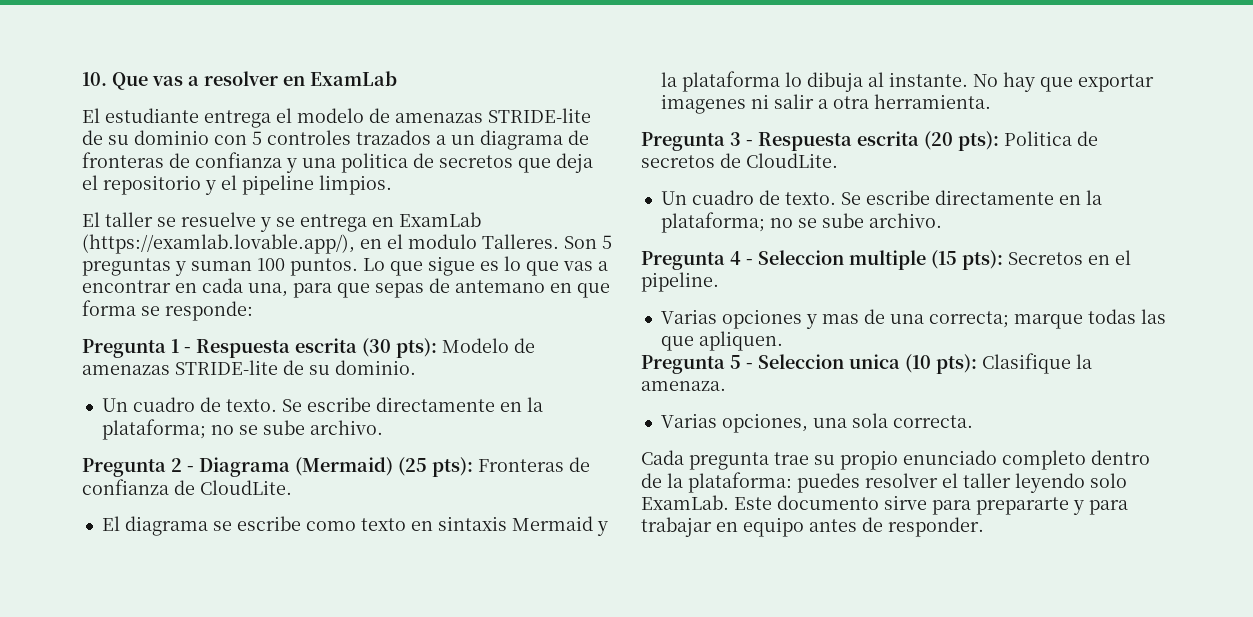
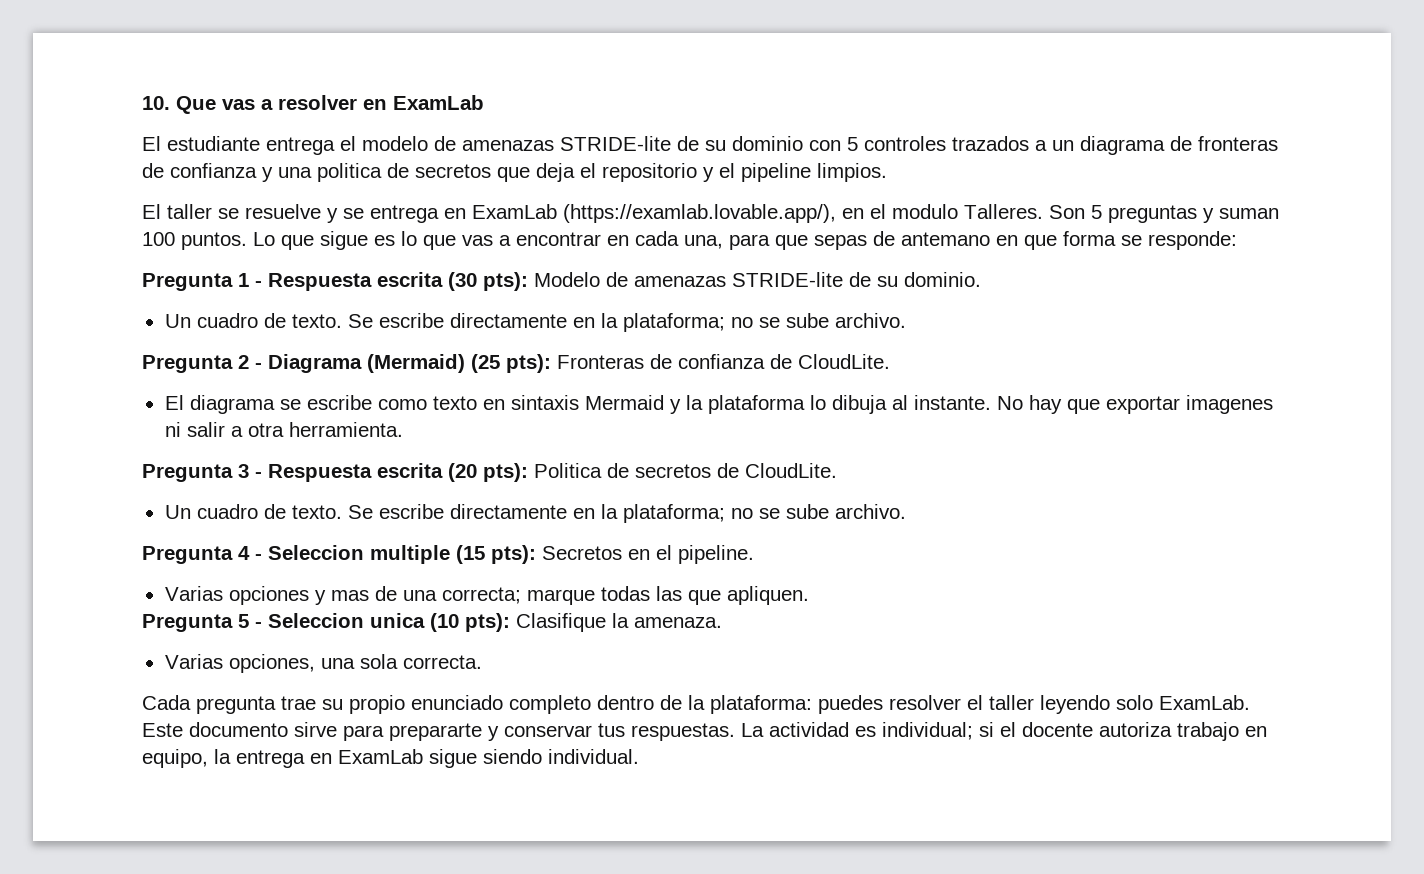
[1089,500,1128,515] [641,517,984,537] para trabajar en equipo antes de responder. -> [504,722,1267,741] [142,749,639,768] conservar tus respuestas. La actividad es individual; si el docente autoriza trabajo en equipo, la entrega en ExamLab sigue siendo individual.

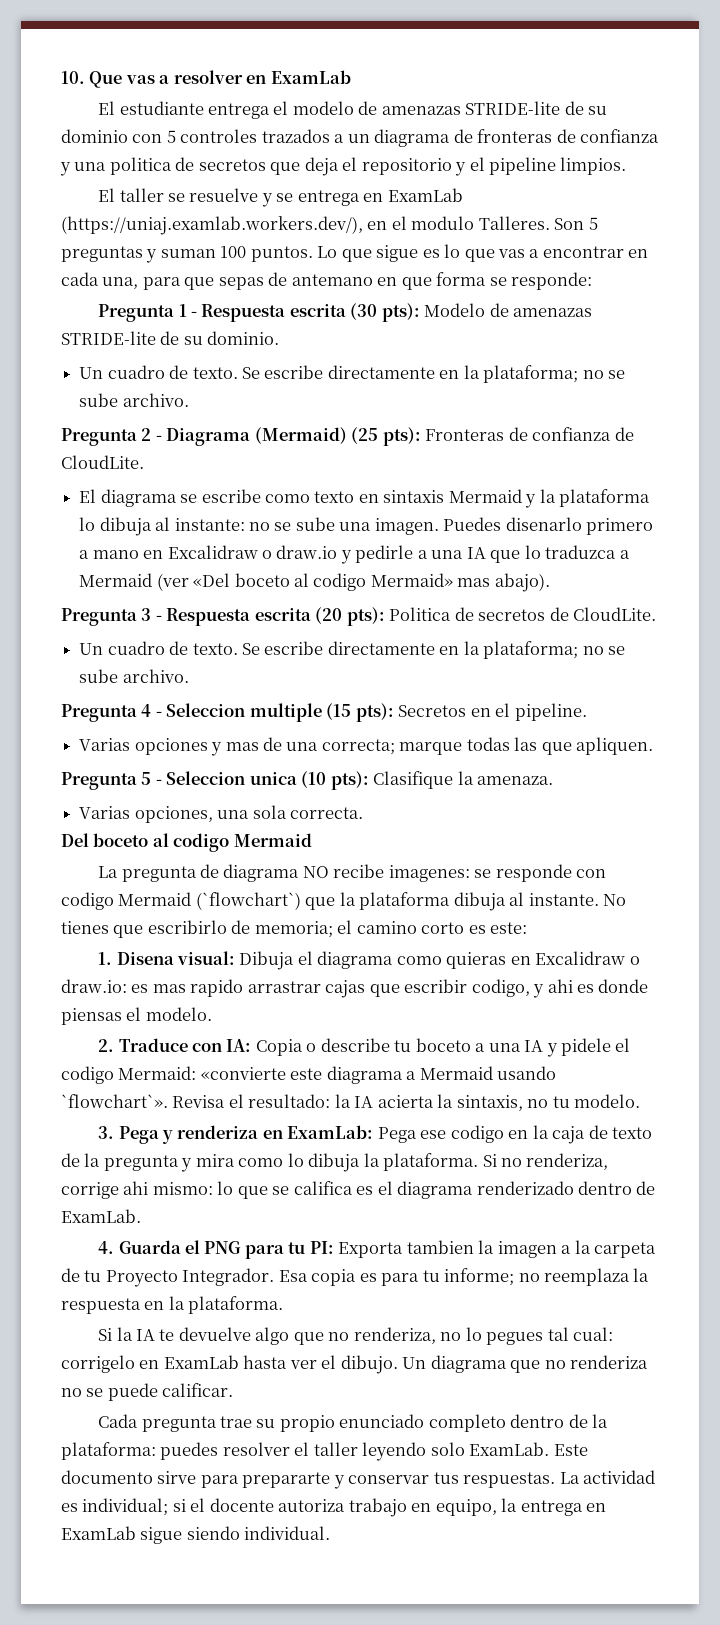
[563,204,836,223] (https://examlab.lovable.app/), -> [61,216,363,235] (https://uniaj.examlab.workers.dev/),
[913,395,1273,414] [164,422,403,437] instante. No hay que exportar imagenes ni salir a otra herramienta. -> [174,517,654,535] [79,545,630,564] [79,573,550,592] instante: no se sube una imagen. Puedes disenarlo primero a mano en Excalidraw o draw.io y pedirle a una IA que lo traduzca a Mermaid (ver «Del boceto al codigo Mermaid» mas abajo).
(482, 662) none -> [61,833,312,852] [98,864,607,882] [61,892,627,911] [61,920,528,938] [98,951,640,970] [61,979,649,998] [61,1007,212,1025] [98,1038,631,1057] [61,1066,557,1084] [61,1094,641,1111] [98,1125,653,1144] [61,1153,609,1172] [61,1181,656,1199] [61,1209,141,1223] [98,1240,657,1259] [61,1268,650,1287] [61,1296,284,1314] [98,1327,614,1345] [61,1355,649,1374] [61,1383,234,1401] // Del boceto al codigo Mermaid // La pregunta de diagrama NO recibe imagenes: se responde con codigo Mermaid (`flowchart`) que la plataforma dibuja al instante. No tienes que escribirlo de memoria; el camino corto es este: // 1. Disena visual: Dibuja el diagrama como quieras en Excalidraw o draw.io: es mas rapido arrastrar cajas que escribir codigo, y ahi es donde piensas el modelo. // 2. Traduce con IA: Copia o describe tu boceto a una IA y pidele el codigo Mermaid: «convierte este diagrama a Mermaid usando `flowchart`». Revisa el resultado: la IA acierta la sintaxis, no tu modelo. // 3. Pega y renderiza en ExamLab: Pega ese codigo en la caja de texto de la pregunta y mira como lo dibuja la plataforma. Si no renderiza, corrige ahi mismo: lo que se califica es el diagrama renderizado dentro de ExamLab. // 4. Guarda el PNG para tu PI: Exporta tambien la imagen a la carpeta de tu Proyecto Integrador. Esa copia es para tu informe; no reemplaza la respuesta en la plataforma. // Si la IA te devuelve algo que no renderiza, no lo pegues tal cual: corrigelo en ExamLab hasta ver el dibujo. Un diagrama que no renderiza no se puede calificar.

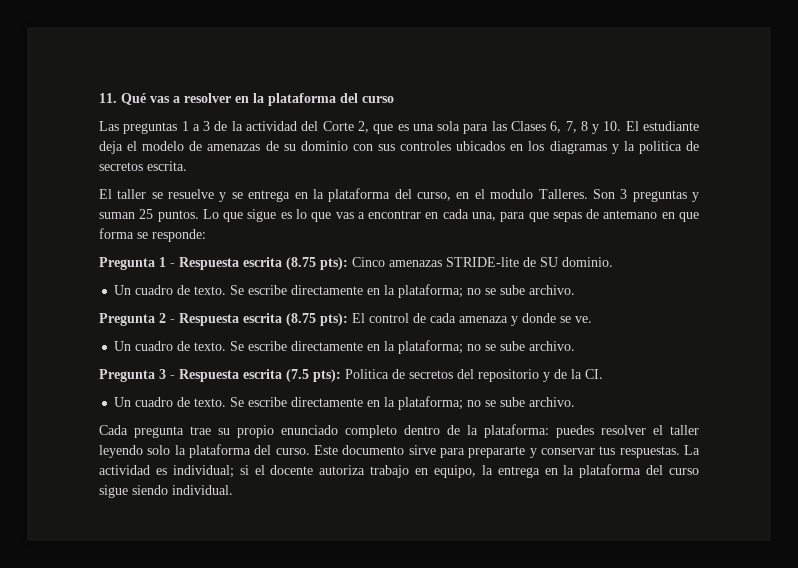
[61,71,123,88] 10. Que -> [99,93,146,105] 11. Qué
[270,70,351,84] ExamLab // -> [253,93,394,106] [99,121,622,134] la plataforma del curso // Las preguntas 1 a 3 de la actividad del Corte 2, que es una sola para las Clases 6, 7, 8 y 10.
[208,103,271,119] entrega -> [99,141,123,154] deja
[465,101,561,115] STRIDE-lite -> (261, 147) none
[166,129,660,147] [60,157,627,176] 5 controles trazados a un diagrama de fronteras de confianza y una politica de secretos que deja el repositorio y el pipeline limpios. -> [378,141,699,154] [99,161,187,171] sus controles ubicados en los diagramas y la politica de secretos escrita.
[387,188,463,202] [61,216,363,235] ExamLab (https://uniaj.examlab.workers.dev/), -> [312,188,452,202] la plataforma del curso,
[588,217,598,230] 5 -> [620,189,628,199] 3
[220,246,247,258] 100 -> [139,209,154,219] 25
[350,303,593,322] [61,331,203,345] (30 pts): Modelo de amenazas STRIDE-lite de su -> [286,257,558,270] (8.75 pts): Cinco amenazas STRIDE-lite de SU
[166,427,634,446] [61,455,144,469] [79,489,651,508] [79,517,654,536] [79,545,630,564] [79,573,550,592] [61,607,657,626] Diagrama (Mermaid) (25 pts): Fronteras de confianza de CloudLite. // El diagrama se escribe como texto en sintaxis Mermaid y la plataforma lo dibuja al instante: no se sube una imagen. Puedes disenarlo primero a mano en Excalidraw o draw.io y pedirle a una IA que lo traduzca a Mermaid (ver «Del boceto al codigo Mermaid» mas abajo). // Pregunta 3 - Respuesta escrita (20 pts): Politica de secretos de CloudLite. -> [179,313,592,326] Respuesta escrita (8.75 pts): El control de cada amenaza y donde se ve.
[141,703,587,722] [79,737,654,756] [61,771,554,790] [79,805,363,823] [61,833,312,852] [98,864,607,882] [61,892,627,911] [61,920,528,938] [98,951,640,970] [61,979,649,998] [61,1007,212,1025] [98,1038,631,1057] [61,1066,557,1084] [61,1094,641,1111] [98,1125,653,1144] [61,1153,609,1172] [61,1181,656,1199] [61,1209,141,1223] [98,1240,657,1259] [61,1268,650,1287] [61,1296,284,1314] [98,1327,614,1345] [61,1355,649,1374] [61,1383,234,1401] 4 - Seleccion multiple (15 pts): Secretos en el pipeline. // Varias opciones y mas de una correcta; marque todas las que apliquen. // Pregunta 5 - Seleccion unica (10 pts): Clasifique la amenaza. // Varias opciones, una sola correcta. // Del boceto al codigo Mermaid // La pregunta de diagrama NO recibe imagenes: se responde con codigo Mermaid (`flowchart`) que la plataforma dibuja al instante. No tienes que escribirlo de memoria; el camino corto es este: // 1. Disena visual: Dibuja el diagrama como quieras en Excalidraw o draw.io: es mas rapido arrastrar cajas que escribir codigo, y ahi es donde piensas el modelo. // 2. Traduce con IA: Copia o describe tu boceto a una IA y pidele el codigo Mermaid: «convierte este diagrama a Mermaid usando `flowchart`». Revisa el resultado: la IA acierta la sintaxis, no tu modelo. // 3. Pega y renderiza en ExamLab: Pega ese codigo en la caja de texto de la pregunta y mira como lo dibuja la plataforma. Si no renderiza, corrige ahi mismo: lo que se califica es el diagrama renderizado dentro de ExamLab. // 4. Guarda el PNG para tu PI: Exporta tambien la imagen a la carpeta de tu Proyecto Integrador. Esa copia es para tu informe; no reemplaza la respuesta en la plataforma. // Si la IA te devuelve algo que no renderiza, no lo pegues tal cual: corrigelo en ExamLab hasta ver el dibujo. Un diagrama que no renderiza no se puede calificar. -> [159,369,603,382] [114,396,576,410] 3 - Respuesta escrita (7.5 pts): Politica de secretos del repositorio y de la CI. // Un cuadro de texto. Se escribe directamente en la plataforma; no se sube archivo.
[469,1442,550,1456] ExamLab. -> [174,444,310,458] la plataforma del curso.
[61,1526,136,1540] ExamLab -> [563,464,699,478] la plataforma del curso

